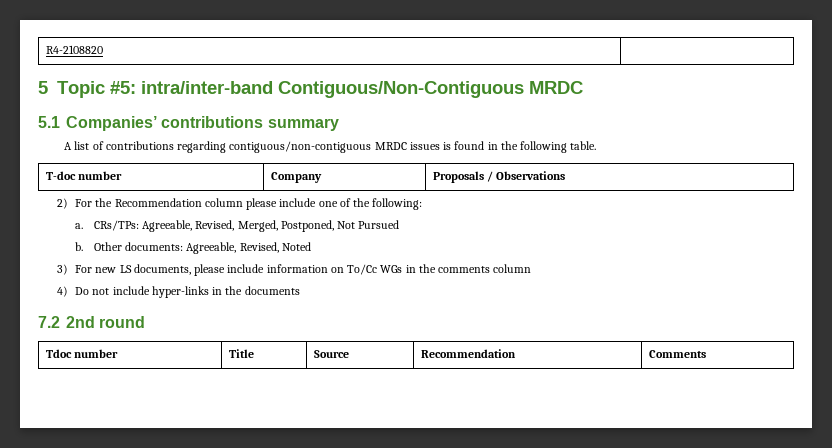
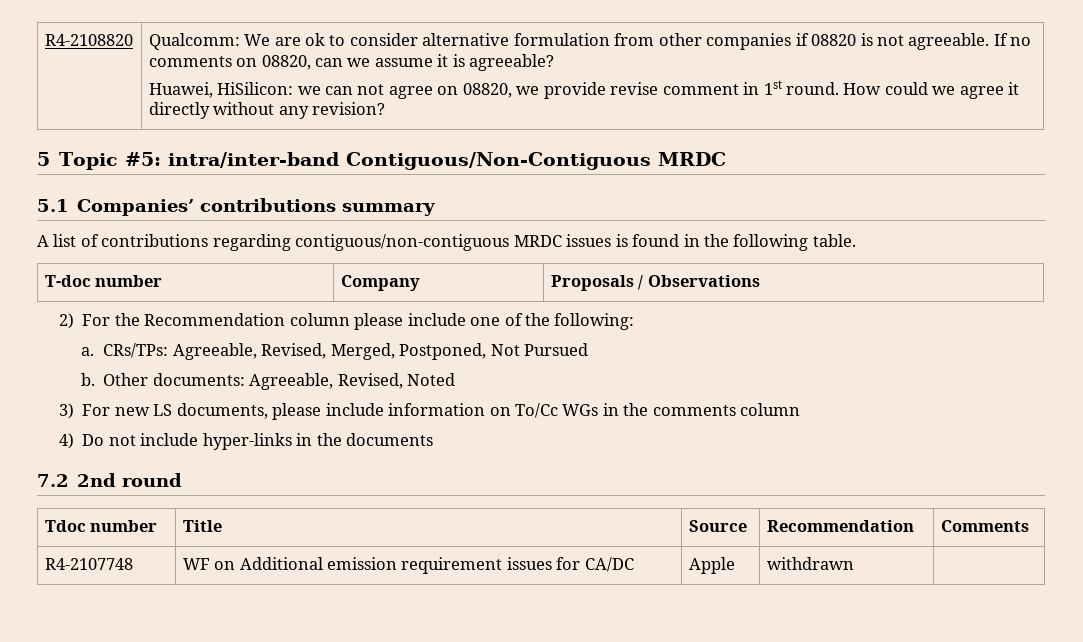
(103, 49) none -> [148,33,1032,50] [148,54,555,71] [148,80,1020,99] [148,102,386,119] Qualcomm: We are ok to consider alternative formulation from other companies if 08820 is not agreeable. If no comments on 08820, can we assume it is agreeable? // Huawei, HiSilicon: we can not agree on 08820, we provide revise comment in 1st round. How could we agree it directly without any revision?
(706, 354) none -> [44,558,133,570] [182,557,634,574] [688,557,735,574] [766,557,854,570] // R4-2107748 | WF on Additional emission requirement issues for CA/DC | Apple | withdrawn |

